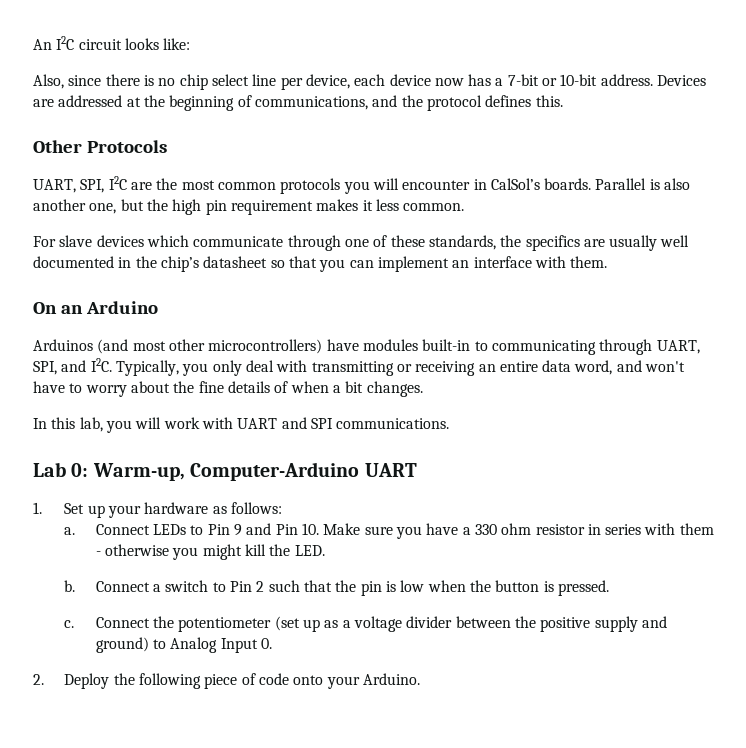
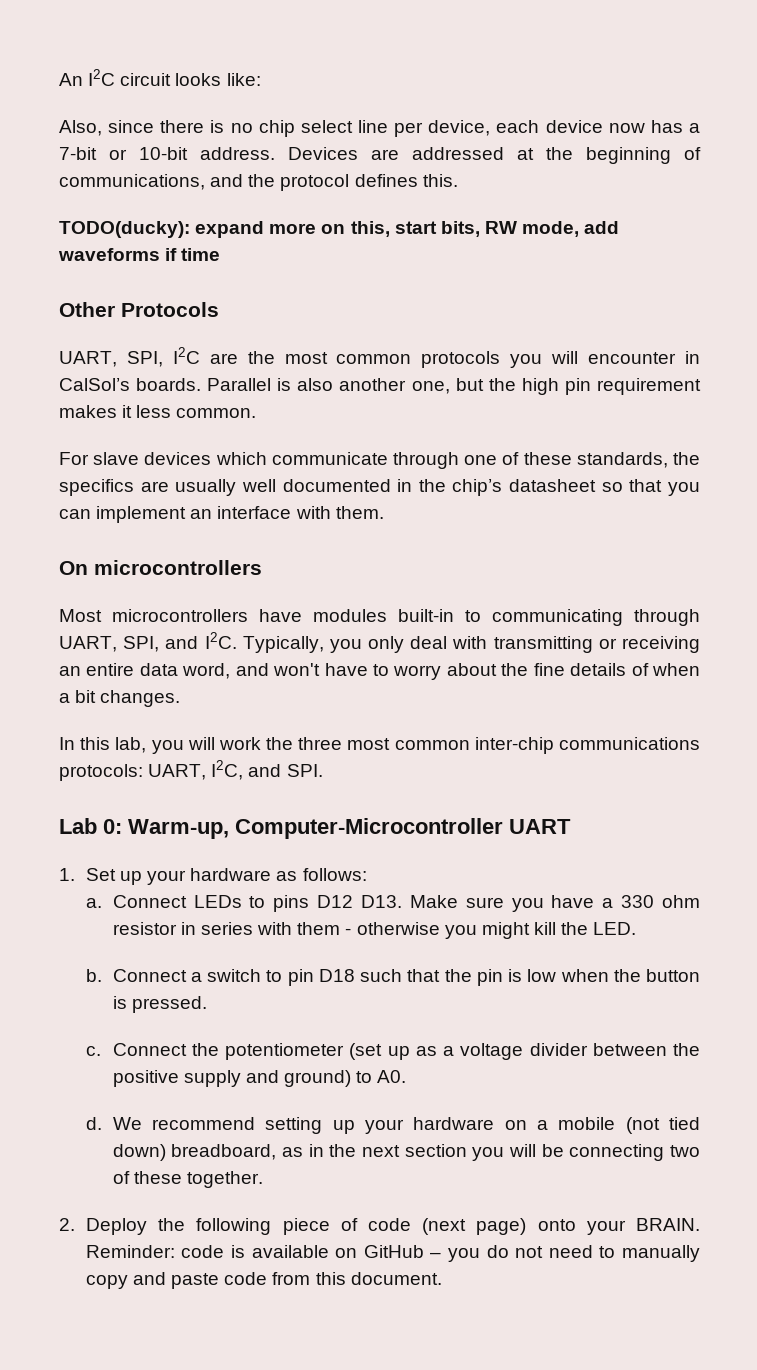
(563, 101) none -> [59,221,620,238] [58,248,221,261] // TODO(ducky): expand more on this, start bits, RW mode, add waveforms if time
[60,301,158,314] [33,339,323,354] an Arduino // Arduinos (and most other microcontrollers) -> [94,560,262,575] [59,609,248,622] microcontrollers // Most microcontrollers
[201,417,450,429] with UART and SPI communications. -> [266,737,700,754] [59,760,323,781] the three most common inter-chip communications protocols: UART, I2C, and SPI.
[190,462,360,481] Computer-Arduino -> [235,818,503,839] Computer-Microcontroller
[207,523,319,536] Pin 9 and Pin 10. -> [273,895,403,912] pins D12 D13.
[230,581,265,592] Pin 2 -> [287,969,355,986] pin D18
[170,637,273,653] Analog Input 0. -> [377,1070,407,1083] [85,1117,701,1134] [112,1144,701,1161] [112,1171,264,1188] A0. // d. We recommend setting up your hardware on a mobile (not tied down) breadboard, as in the next section you will be connecting two of these together.
[293,673,420,689] onto your Arduino. -> [422,1218,701,1235] [85,1245,701,1262] [85,1272,442,1289] (next page) onto your BRAIN. Reminder: code is available on GitHub – you do not need to manually copy and paste code from this document.

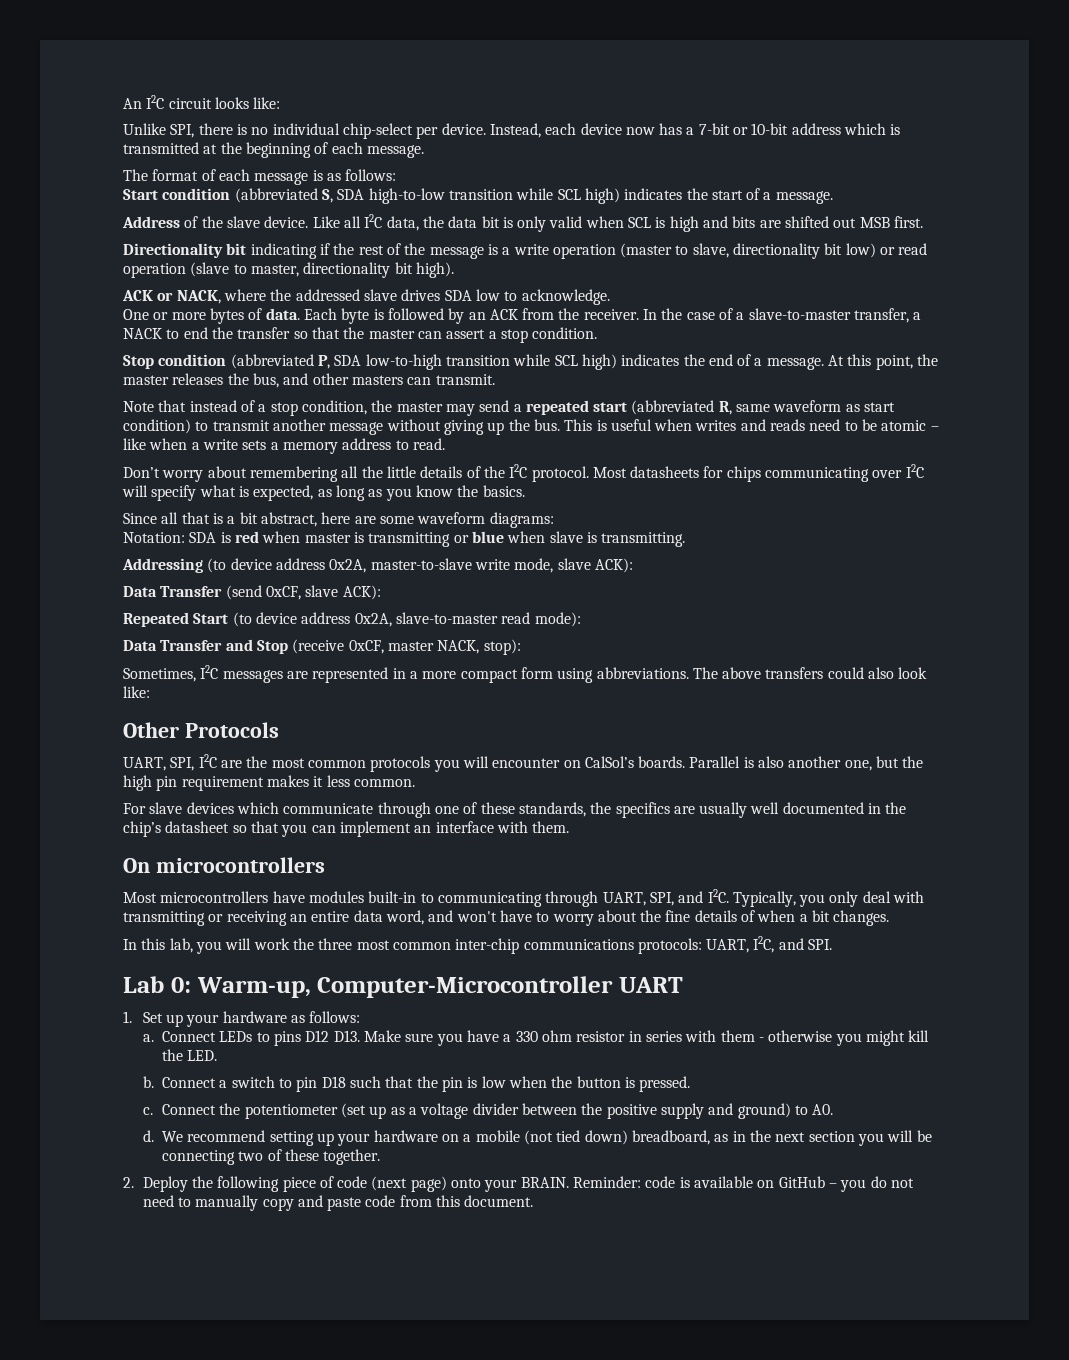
[59,120,155,136] Also, since -> [123,123,195,138] Unlike SPI,
[258,120,491,137] chip select line per device, -> [272,123,541,139] individual chip-select per device. Instead,
[200,147,701,164] [59,174,458,191] [59,221,620,238] [58,248,221,261] address. Devices are addressed at the beginning of communications, and the protocol defines this. // TODO(ducky): expand more on this, start bits, RW mode, add waveforms if time -> [791,123,901,135] [123,142,424,158] [123,169,397,185] [123,188,833,204] [122,214,924,232] [123,243,928,259] [123,262,454,278] [122,289,610,305] [123,308,922,324] [123,327,598,343] [123,354,939,370] [123,373,495,388] [123,400,896,416] [123,419,939,435] [123,438,445,454] [123,464,924,482] [122,485,525,501] [123,512,554,528] [123,531,686,547] [122,558,633,573] [123,585,381,600] [123,612,581,627] [123,639,521,655] [123,665,928,683] [123,686,150,698] address which is transmitted at the beginning of each message. // The format of each message is as follows: // Start condition (abbreviated S, SDA high-to-low transition while SCL high) indicates the start of a message. // Address of the slave device. Like all I2C data, the data bit is only valid when SCL is high and bits are shifted out MSB first. // Directionality bit indicating if the rest of the message is a write operation (master to slave, directionality bit low) or read operation (slave to master, directionality bit high). // ACK or NACK, where the addressed slave drives SDA low to acknowledge. // One or more bytes of data. Each byte is followed by an ACK from the receiver. In the case of a slave-to-master transfer, a NACK to end the transfer so that the master can assert a stop condition. // Stop condition (abbreviated P, SDA low-to-high transition while SCL high) indicates the end of a message. At this point, the master releases the bus, and other masters can transmit. // Note that instead of a stop condition, the master may send a repeated start (abbreviated R, same waveform as start condition) to transmit another message without giving up the bus. This is useful when writes and reads need to be atomic – like when a write sets a memory address to read. // Don’t worry about remembering all the little details of the I2C protocol. Most datasheets for chips communicating over I2C will specify what is expected, as long as you know the basics. // Since all that is a bit abstract, here are some waveform diagrams: // Notation: SDA is red when master is transmitting or blue when slave is transmitting. // Addressing (to device address 0x2A, master-to-slave write mode, slave ACK): // Data Transfer (send 0xCF, slave ACK): // Repeated Start (to device address 0x2A, slave-to-master read mode): // Data Transfer and Stop (receive 0xCF, master NACK, stop): // Sometimes, I2C messages are represented in a more compact form using abbreviations. The above transfers could also look like:
[684,351,700,364] in -> [563,760,581,768] on

